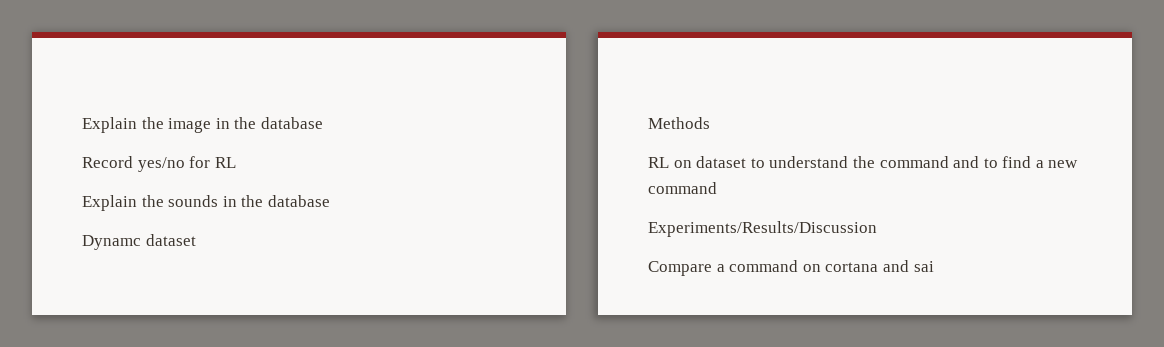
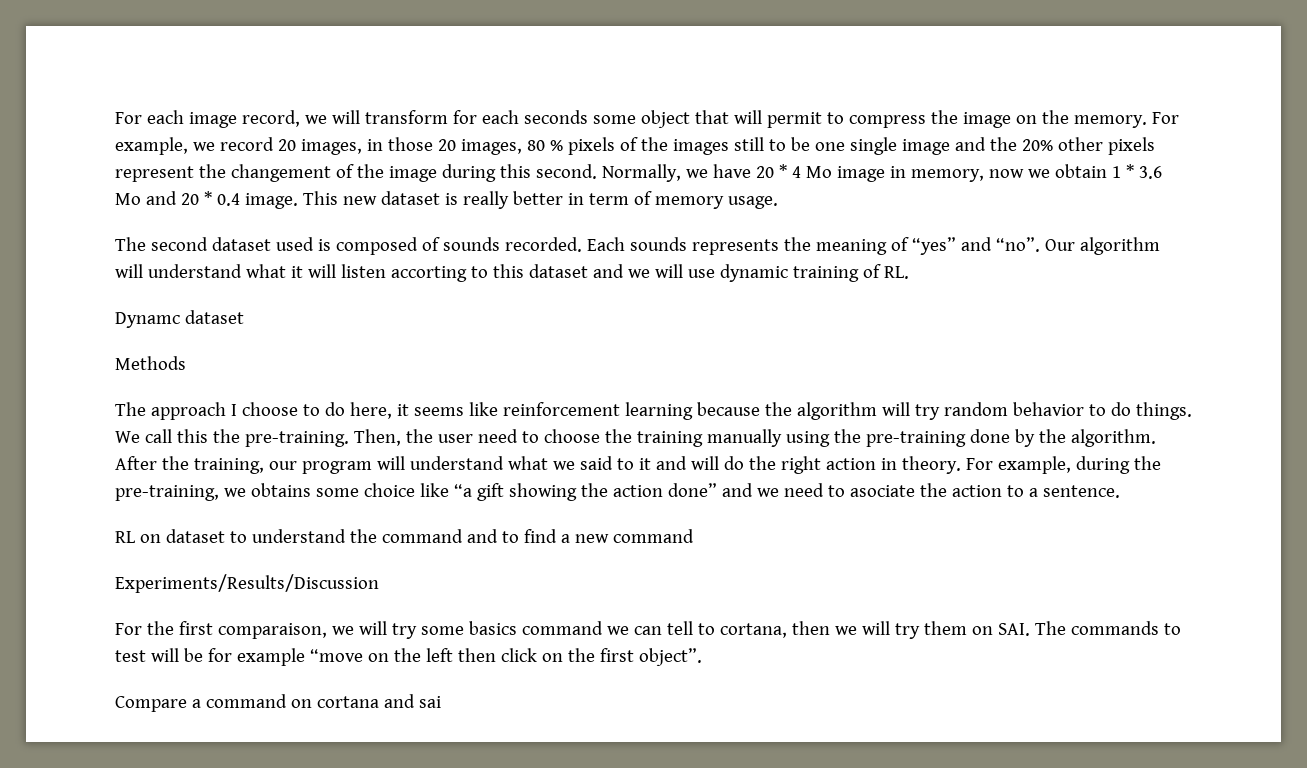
[82,117,323,133] [82,156,236,172] [82,195,330,211] [82,234,196,250] [648,117,710,129] Explain the image in the database // Record yes/no for RL // Explain the sounds in the database // Dynamc dataset // Methods -> [115,110,1179,128] [115,137,1155,155] [115,164,1162,182] [115,191,778,209] [115,237,1160,255] [115,264,909,282] [115,310,244,328] [115,356,186,370] [115,402,1192,420] [115,429,1156,447] [115,456,1161,474] [115,483,1120,501] For each image record, we will transform for each seconds some object that will permit to compress the image on the memory. For example, we record 20 images, in those 20 images, 80 % pixels of the images still to be one single image and the 20% other pixels represent the changement of the image during this second. Normally, we have 20 * 4 Mo image in memory, now we obtain 1 * 3.6 Mo and 20 * 0.4 image. This new dataset is really better in term of memory usage. // The second dataset used is composed of sounds recorded. Each sounds represents the meaning of “yes” and “no”. Our algorithm will understand what it will listen accorting to this dataset and we will use dynamic training of RL. // Dynamc dataset // Methods // The approach I choose to do here, it seems like reinforcement learning because the algorithm will try random behavior to do things. We call this the pre-training. Then, the user need to choose the training manually using the pre-training done by the algorithm. After the training, our program will understand what we said to it and will do the right action in theory. For example, during the pre-training, we obtains some choice like “a gift showing the action done” and we need to asociate the action to a sentence.
(877, 229) none -> [115,621,1181,639] [115,648,702,666] // For the first comparaison, we will try some basics command we can tell to cortana, then we will try them on SAI. The commands to test will be for example “move on the left then click on the first object”.

